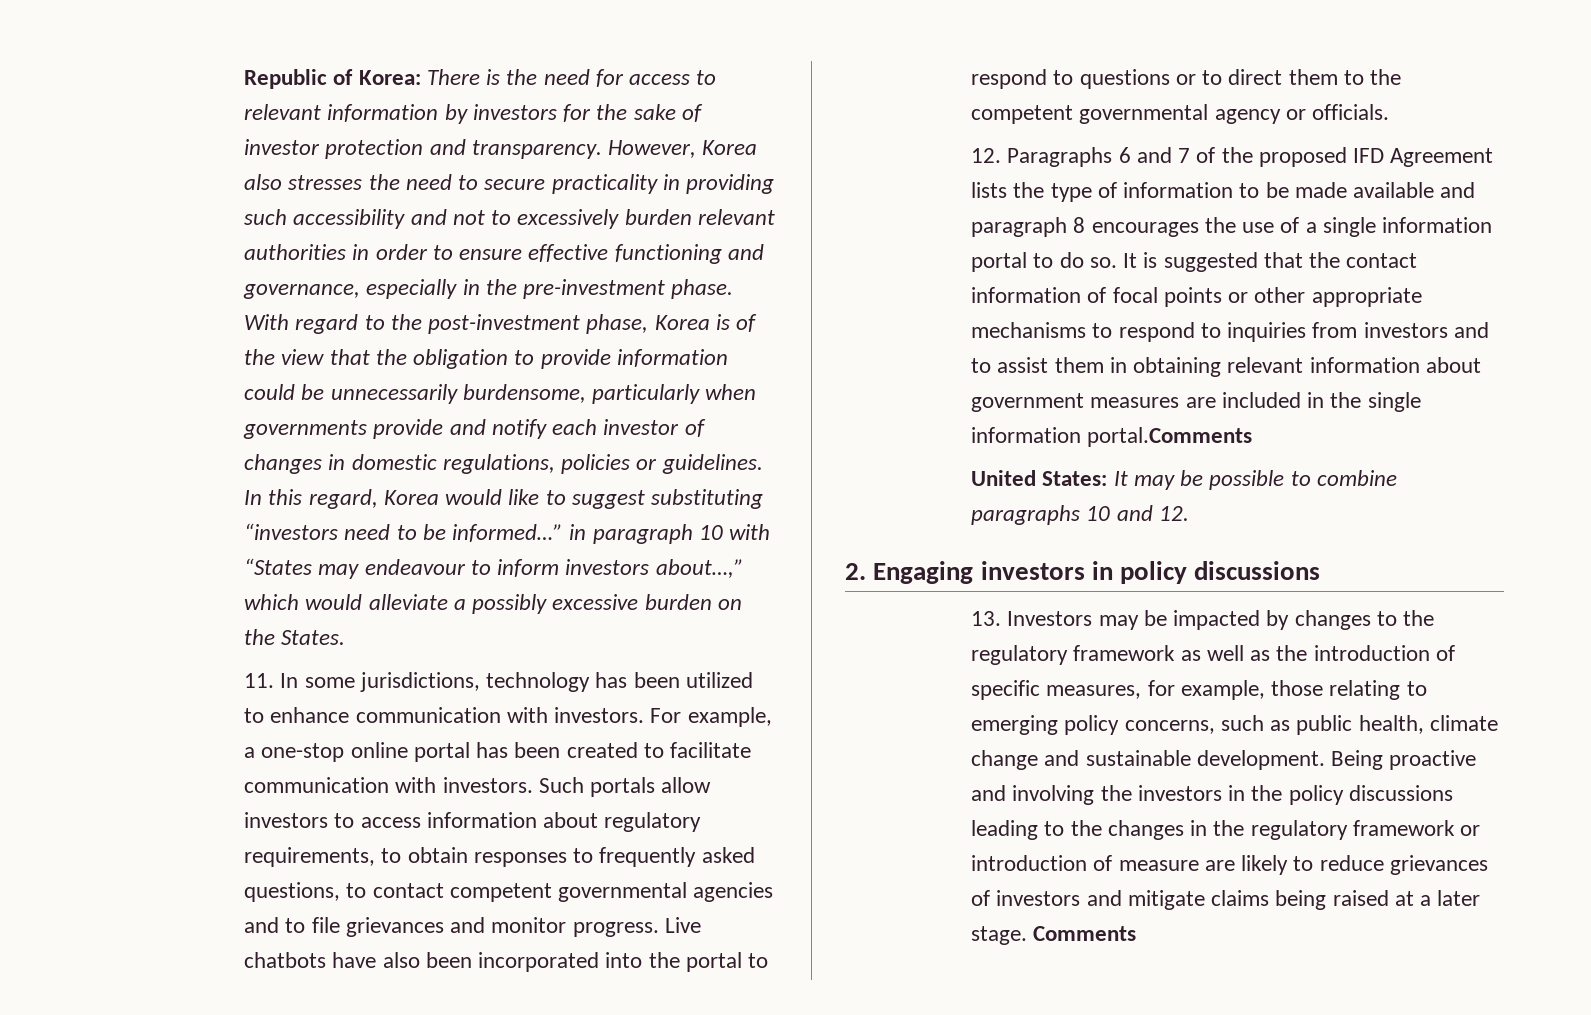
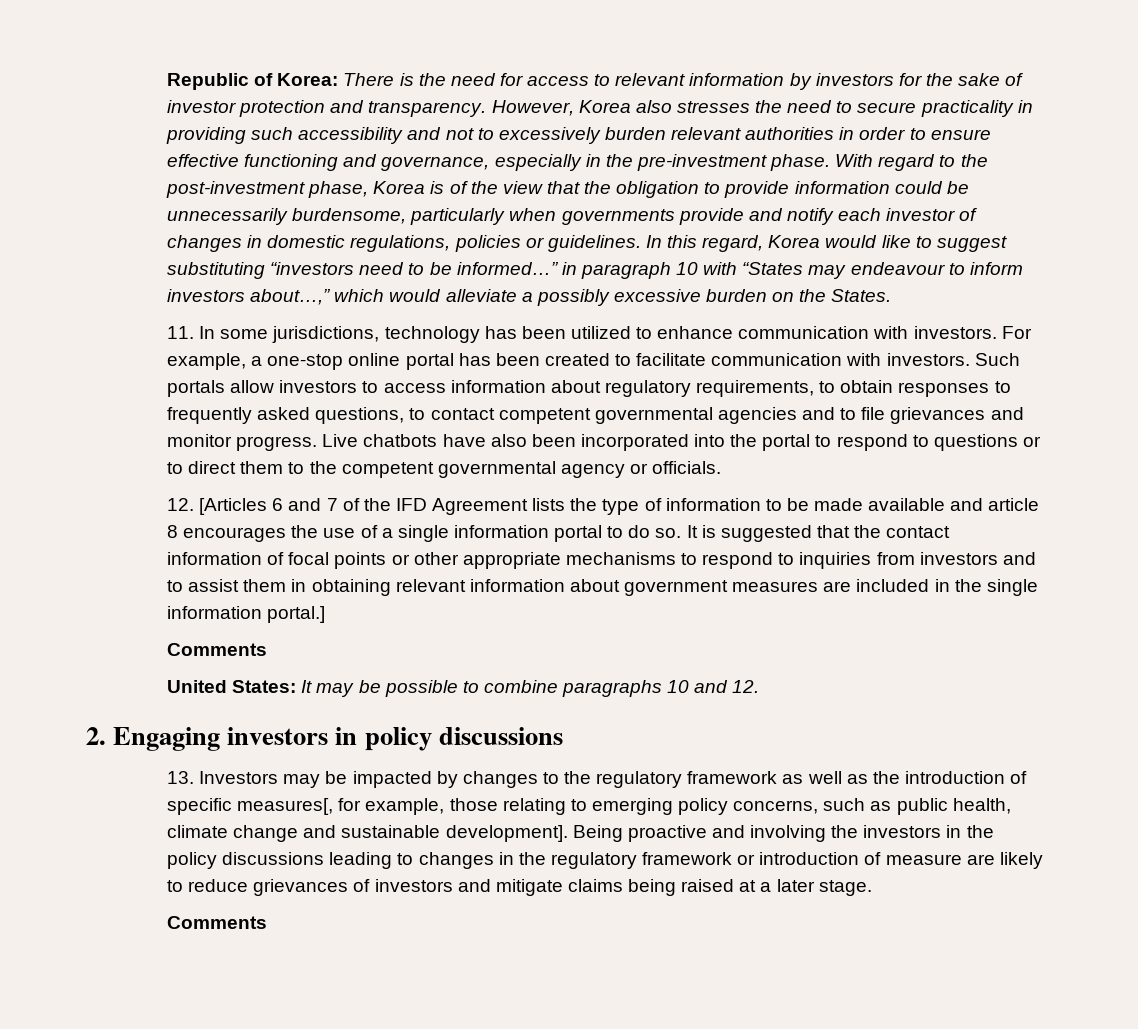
[1007,147,1113,167] Paragraphs -> [199,498,268,515] [Articles
[1258,147,1347,167] proposed -> (391, 504) none
[971,217,1068,237] paragraph -> [988,498,1040,511] article
[1087,427,1253,447] portal.Comments -> [267,606,326,623] [166,643,267,656] portal.] // Comments
[1046,685,1142,699] measures, -> [237,798,334,815] measures[,
[1196,750,1325,770] development. -> [445,825,568,842] development].
[1070,820,1102,836] the -> (414, 859) none
(1028, 935) none -> (872, 888) //

